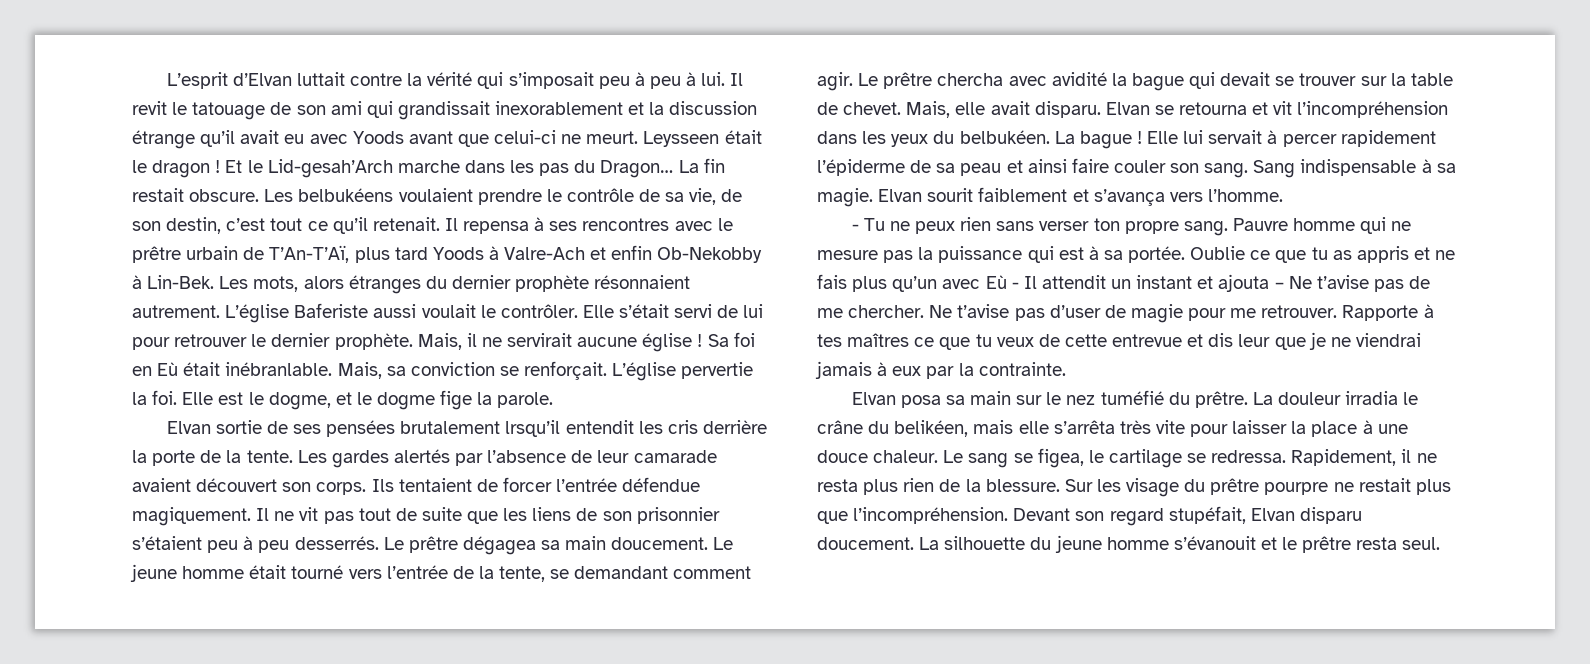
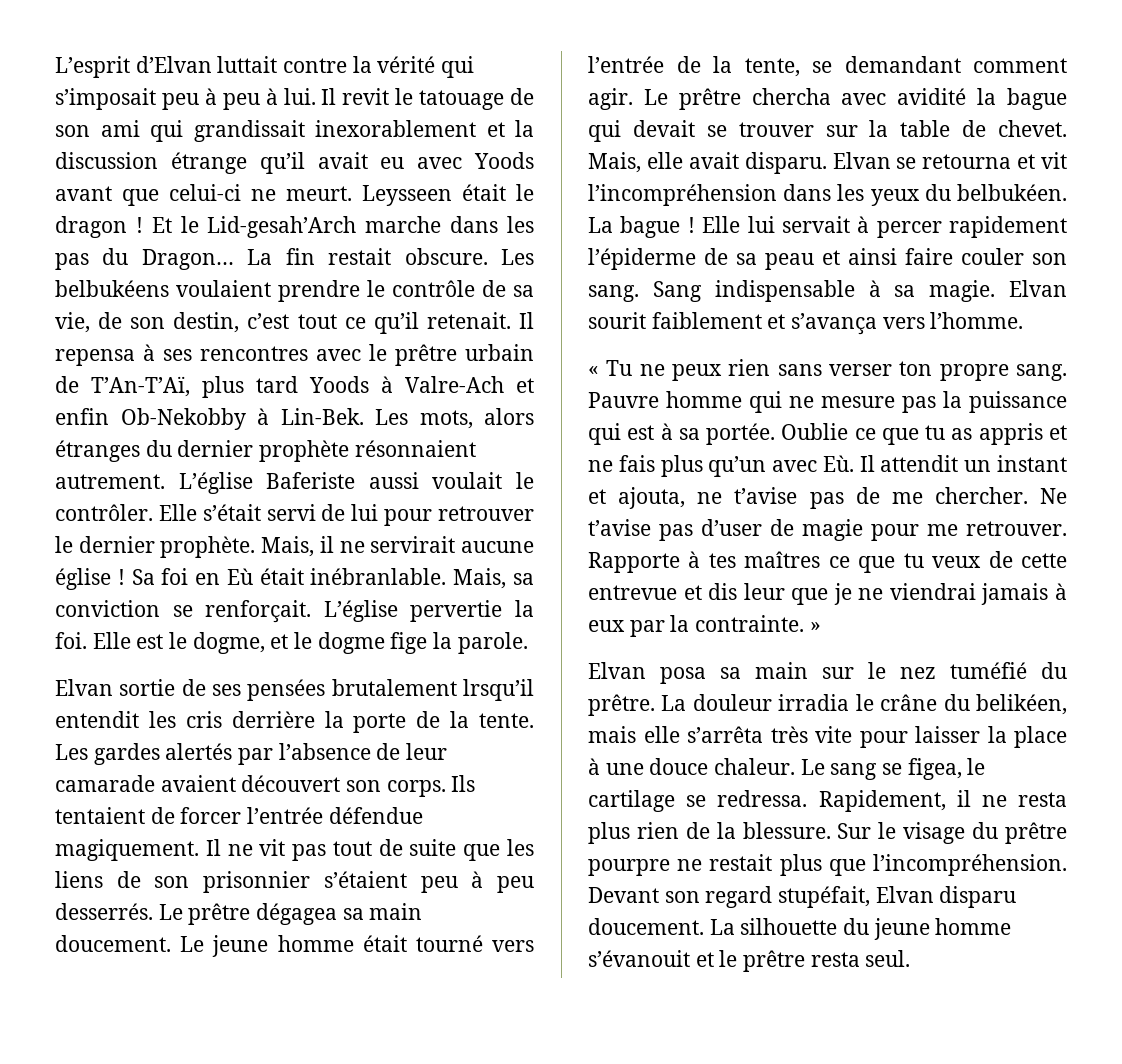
[851,224,859,231] - -> [588,366,599,376] «
[985,275,1019,289] Eù - -> [822,455,854,472] Eù.
[1218,274,1312,292] ajouta – Ne -> [618,487,723,509] ajouta, ne
(1066, 369) none -> [809,622,821,632] »
[1096,479,1121,492] les -> [878,822,897,839] le

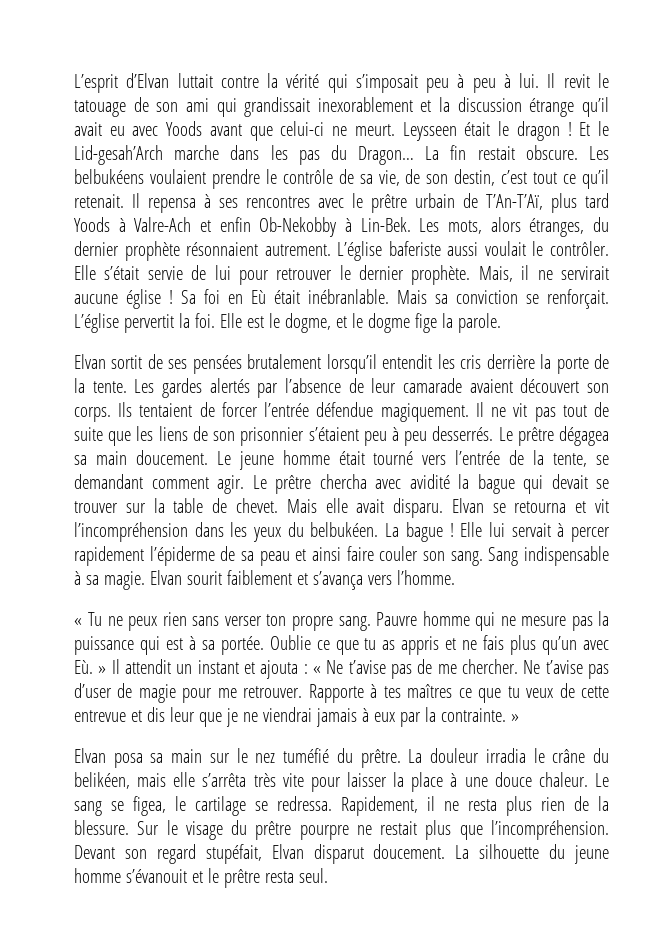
[55,440,140,462] étranges -> [529,218,585,237] étranges,
[266,472,356,489] Baferiste -> [388,241,441,256] baferiste
[266,504,316,521] servi -> [147,266,183,280] servie
[453,568,507,589] Mais, -> [397,290,427,304] Mais
[410,600,503,622] pervertie -> [123,314,174,333] pervertit
[119,679,176,696] sortie -> [111,355,143,369] sortit
[463,679,534,701] lrsqu’il -> [326,354,377,374] lorsqu’il
[588,152,641,173] Mais, -> [286,499,317,513] Mais
(854, 463) none -> [98,666,107,674] »
[618,487,723,509] ajouta, ne -> [260,660,344,679] ajouta : « Ne
[939,886,1017,908] disparu -> [313,844,364,864] disparut

